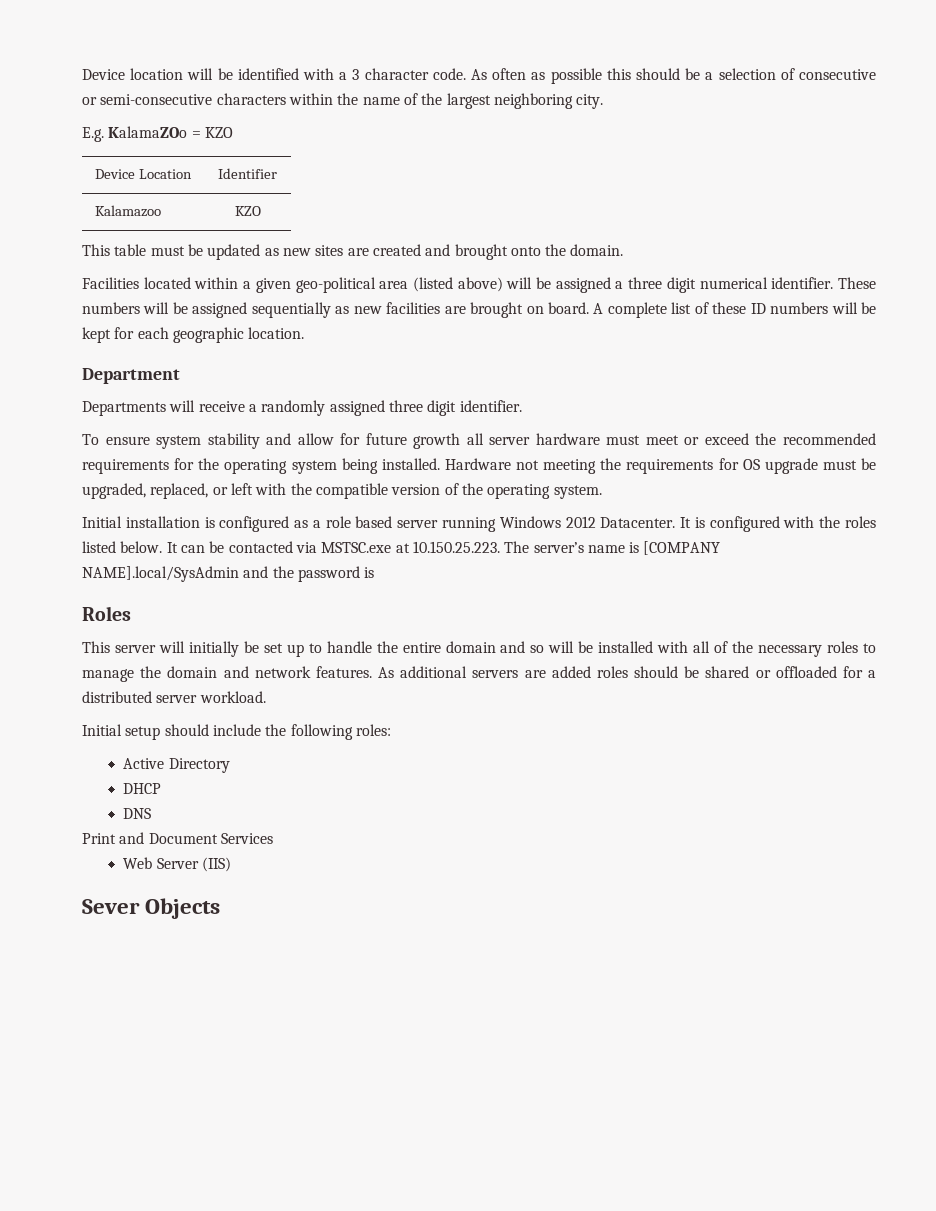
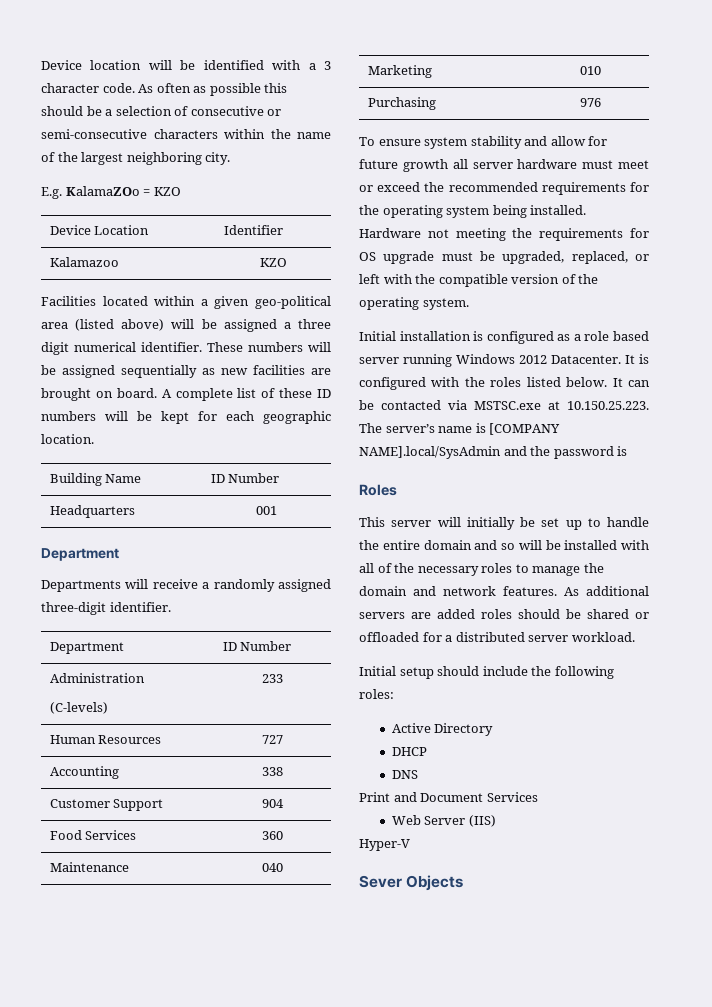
[82,244,624,260] // This table must be updated as new sites are created and brought onto the domain. -> (287, 262) none
(305, 333) none -> [49,473,142,486] [210,473,280,483] [49,505,135,518] [256,506,277,515] // Building Name | ID Number // Headquarters | 001
[388,400,522,416] three digit identifier. -> [41,602,171,615] [49,642,124,654] [222,641,292,651] [49,673,145,683] [49,702,108,714] [262,674,283,683] [49,735,162,744] [262,735,283,744] [49,766,119,779] [262,767,283,776] [49,799,164,811] [262,799,284,808] [49,830,137,840] [262,831,283,840] [49,862,129,872] [262,863,283,872] [367,65,432,78] [580,66,601,75] [367,97,436,110] [580,98,601,107] three-digit identifier. // Department | ID Number // Administration // (C-levels) | 233 // Human Resources | 727 // Accounting | 338 // Customer Support | 904 // Food Services | 360 // Maintenance | 040 // Marketing | 010 // Purchasing | 976
(232, 864) none -> [359,839,410,851] // Hyper-V

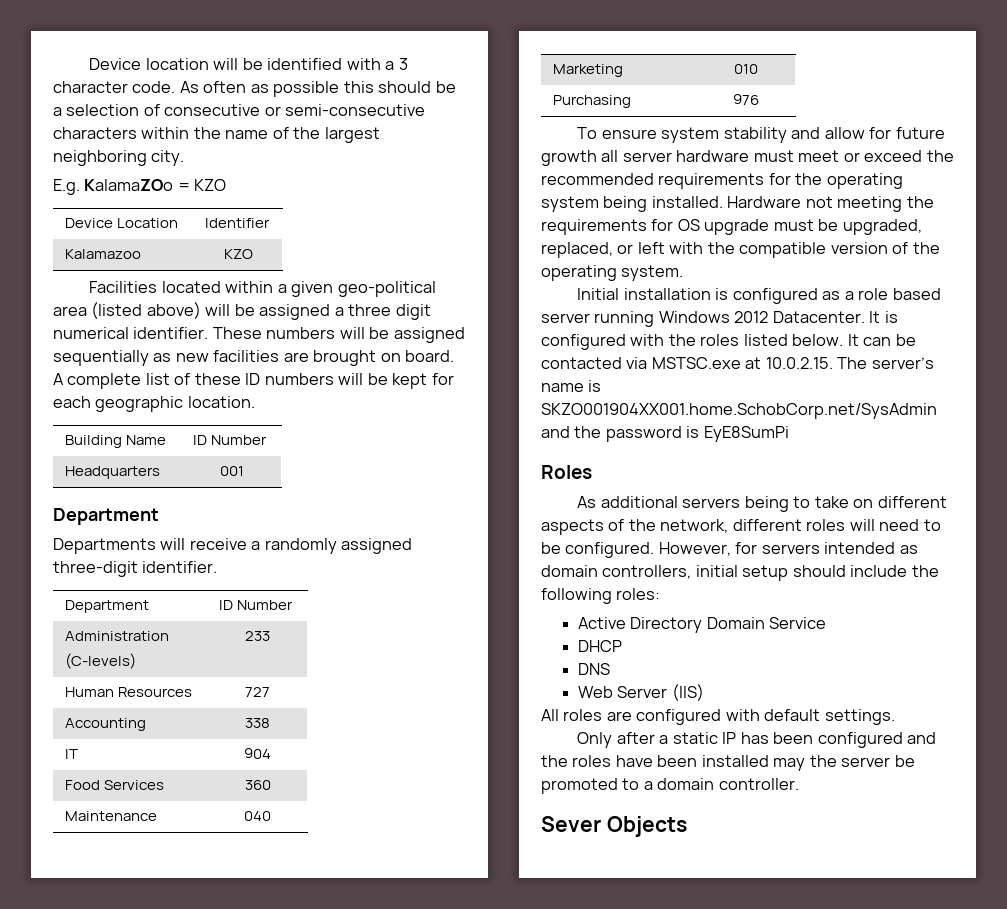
[49,799,164,811] Customer Support -> [65,749,79,759] IT
[567,401,649,410] 10.150.25.223. -> [765,357,833,369] 10.0.2.15.
[489,423,561,435] [359,446,501,459] [COMPANY NAME].local/SysAdmin -> [541,403,937,419] SKZO001904XX001.home.SchobCorp.net/SysAdmin
(628, 451) none -> [703,426,789,442] EyE8SumPi
[359,517,649,530] [359,540,649,550] [359,563,604,576] [359,586,649,596] [359,609,649,619] [359,632,635,642] [359,666,396,676] This server will initially be set up to handle the entire domain and so will be installed with all of the necessary roles to manage the domain and network features. As additional servers are added roles should be shared or offloaded for a distributed server workload. // Initial -> [577,496,947,512] [541,519,941,535] [541,542,918,558] [541,565,738,579] As additional servers being to take on different aspects of the network, different roles will need to be configured. However, for servers intended as domain controllers, initial
(494, 729) none -> [706,617,827,629] Domain Service
[359,792,538,802] // Print and Document Services -> (610, 669) none
[359,839,410,851] Hyper-V -> [541,709,895,725] [577,732,937,748] [541,755,915,771] [541,778,799,794] All roles are configured with default settings. // Only after a static IP has been configured and the roles have been installed may the server be promoted to a domain controller.

